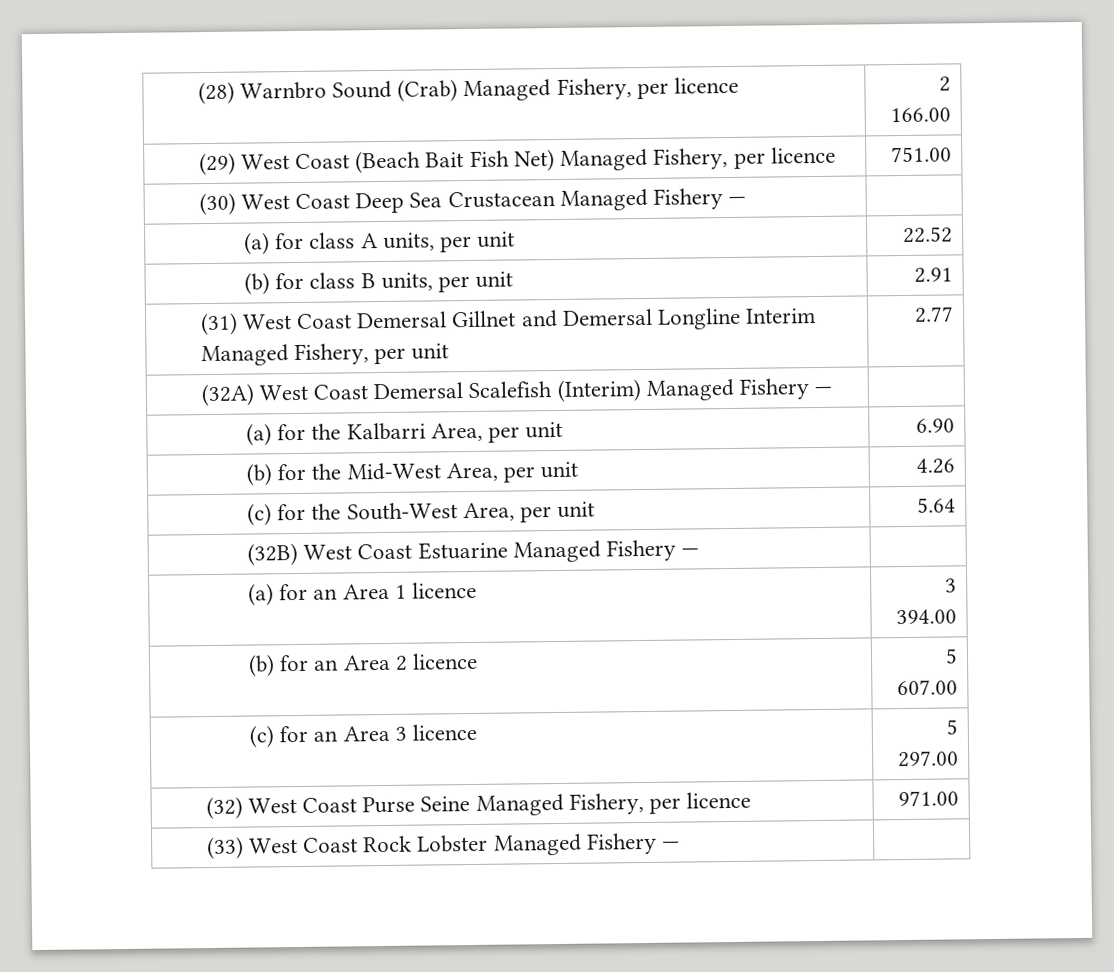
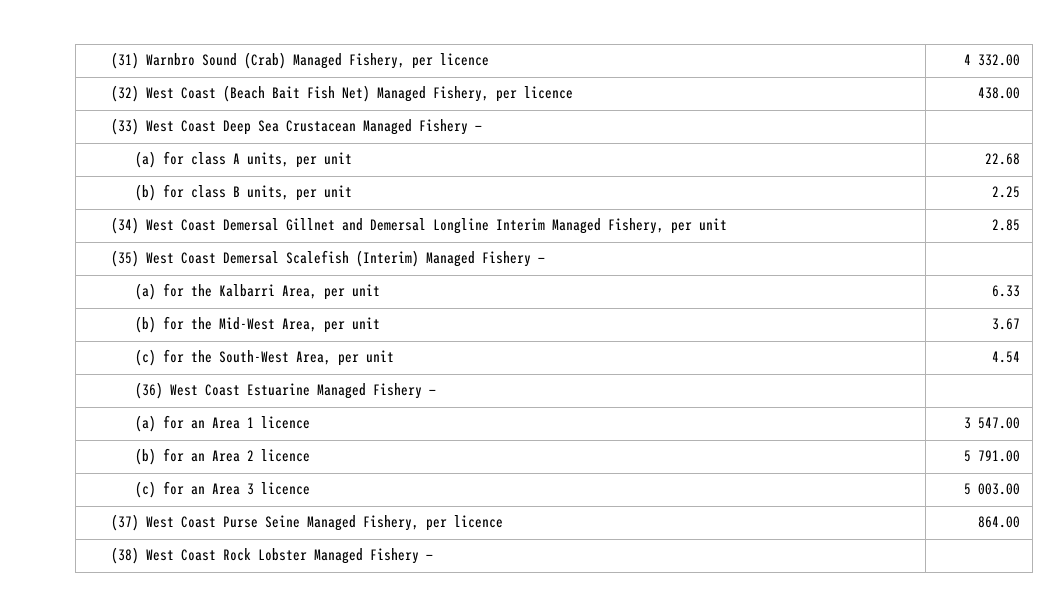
[197,81,235,105] (28) -> [111,52,140,69] (31)
[938,76,951,92] [889,107,951,123] [198,152,236,176] 2 166.00 // (29) -> [964,54,1021,66] [111,85,140,102] 4 332.00 // (32)
[890,146,952,163] [198,192,236,216] 751.00 // (30) -> [978,87,1021,99] [111,118,140,135] 438.00 // (33)
[902,226,953,244] 22.52 -> [985,153,1021,165] 22.68
[913,267,953,283] [199,312,238,336] 2.91 // (31) -> [992,186,1021,198] [111,217,140,234] 2.25 // (34)
[913,306,954,323] [200,383,255,407] 2.77 // (32A) -> [992,219,1021,231] [111,250,140,267] 2.85 // (35)
[915,418,955,433] 6.90 -> [992,285,1021,297] 6.33
[915,458,955,474] 4.26 -> [992,318,1021,330] 3.67
[916,497,956,513] [246,542,298,566] 5.64 // (32B) -> [992,351,1021,363] [135,382,164,399] 4.54 // (36)
[895,609,957,625] 394.00 -> [978,417,1021,429] 547.00
[896,679,958,696] 607.00 -> [978,450,1021,462] 791.00
[897,750,959,768] [205,796,243,820] 297.00 // (32) -> [978,483,1021,495] [111,514,140,531] 003.00 // (37)
[897,790,959,807] [206,836,244,860] 971.00 // (33) -> [978,516,1021,528] [111,547,140,564] 864.00 // (38)

